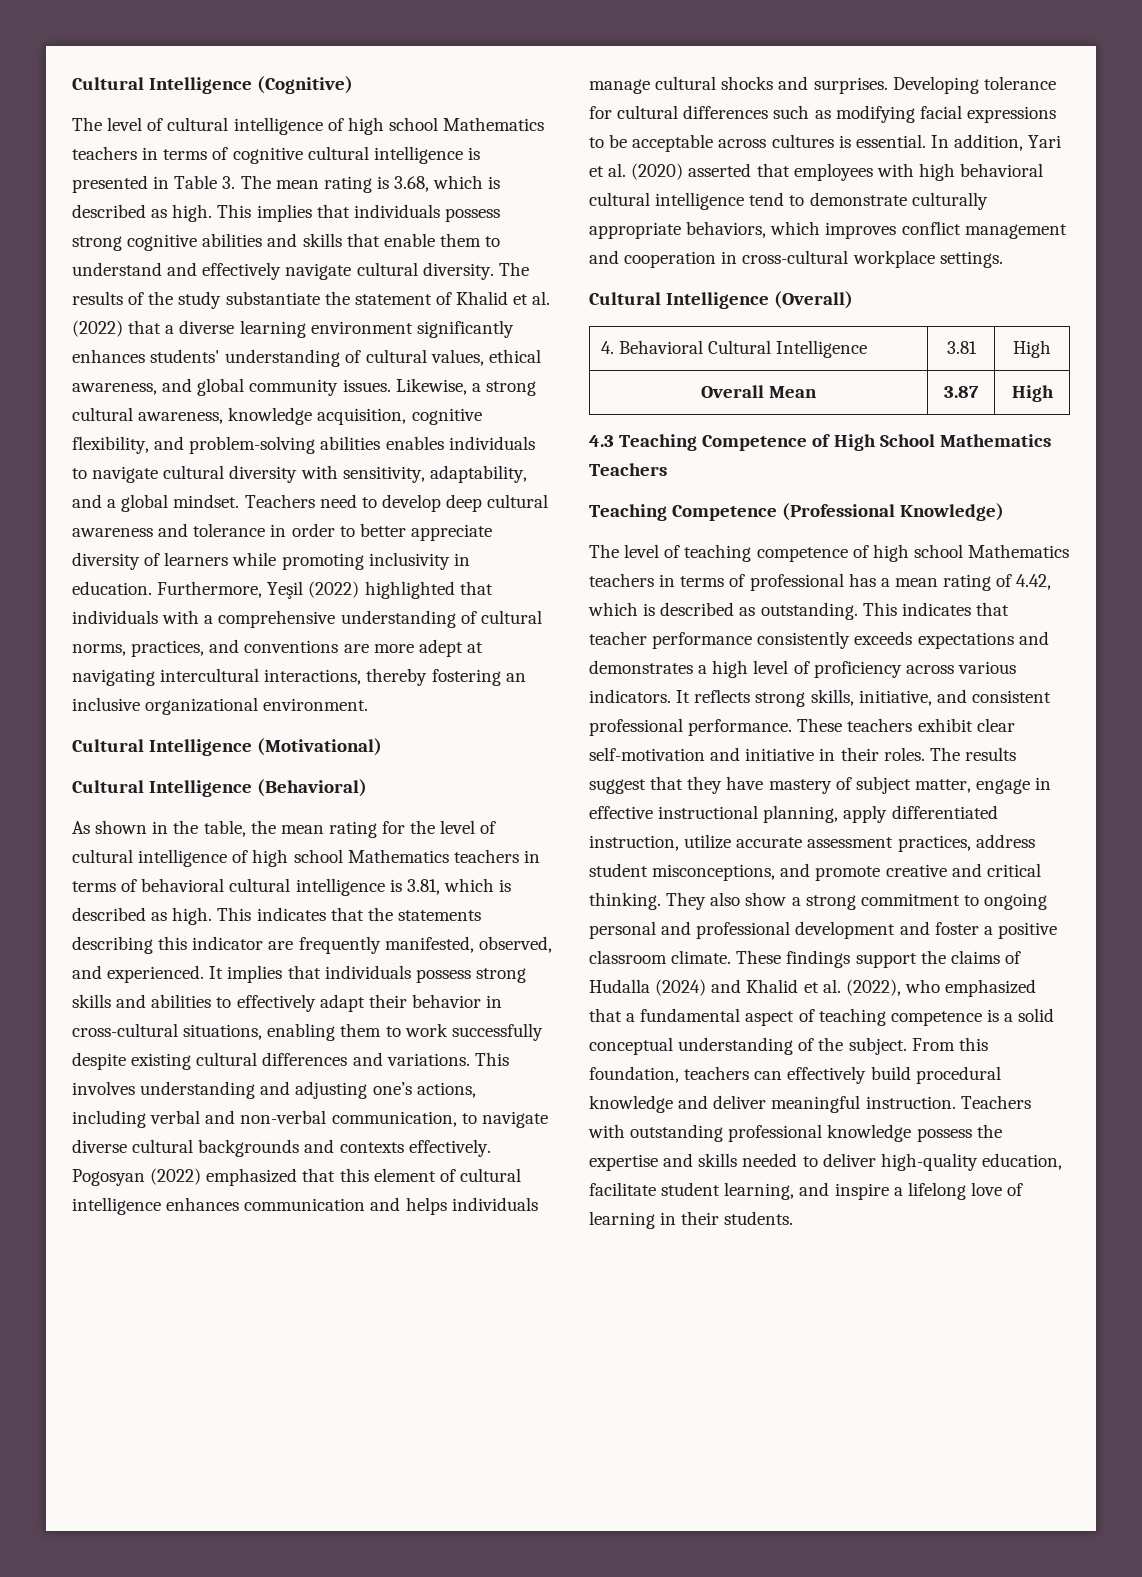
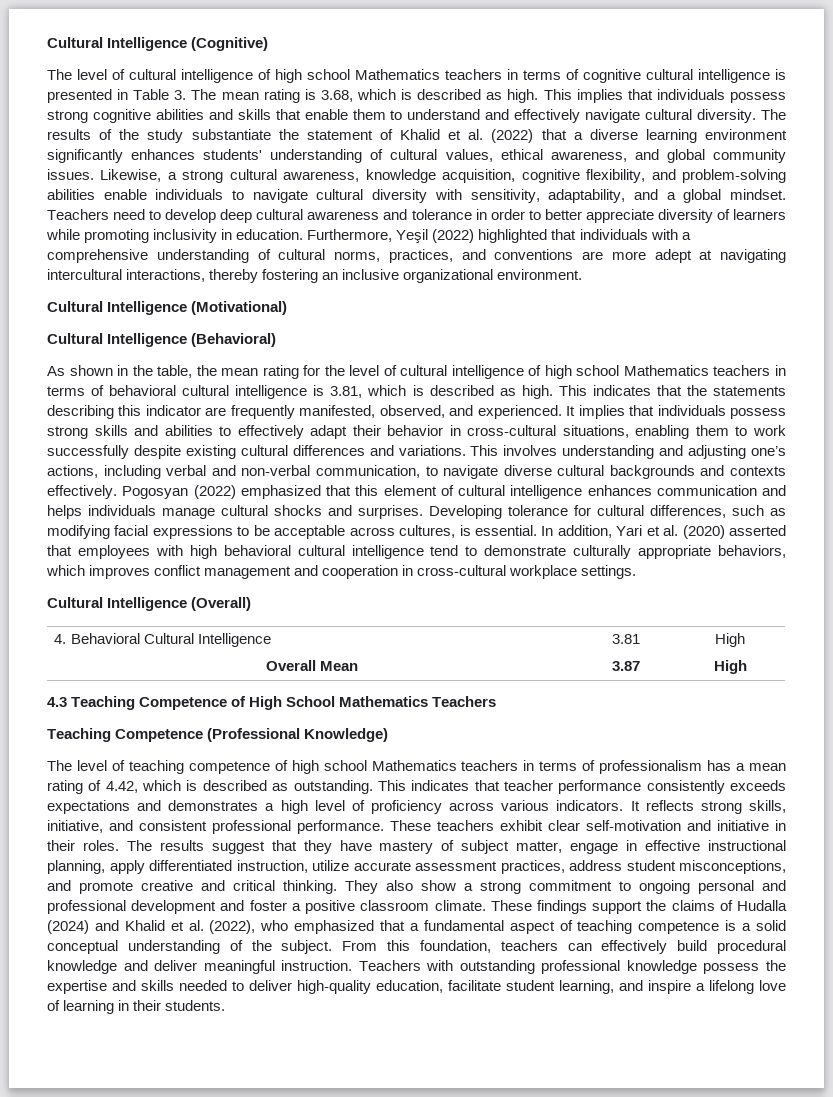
[385,436,444,450] enables -> [103,189,147,200] enable
[683,105,769,119] differences -> [650,505,726,518] differences,
[771,134,834,148] cultures -> [399,525,456,538] cultures,
[749,573,844,591] professional -> [599,760,703,774] professionalism

